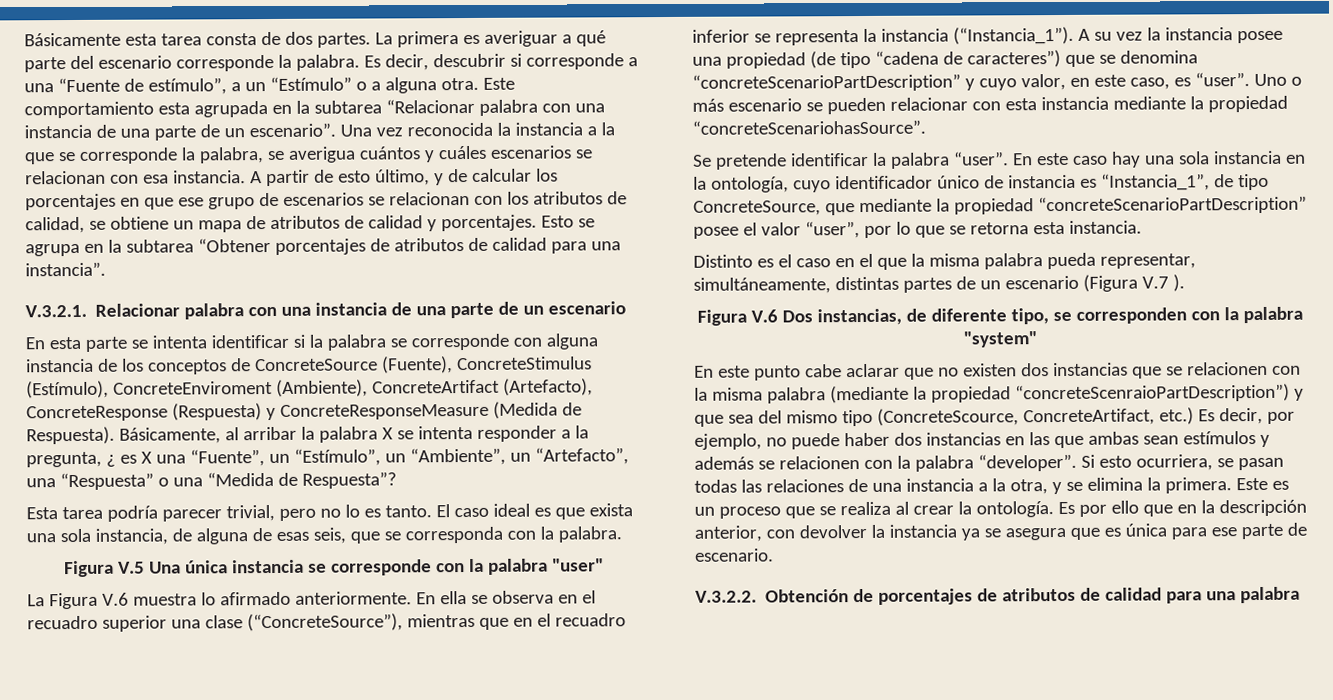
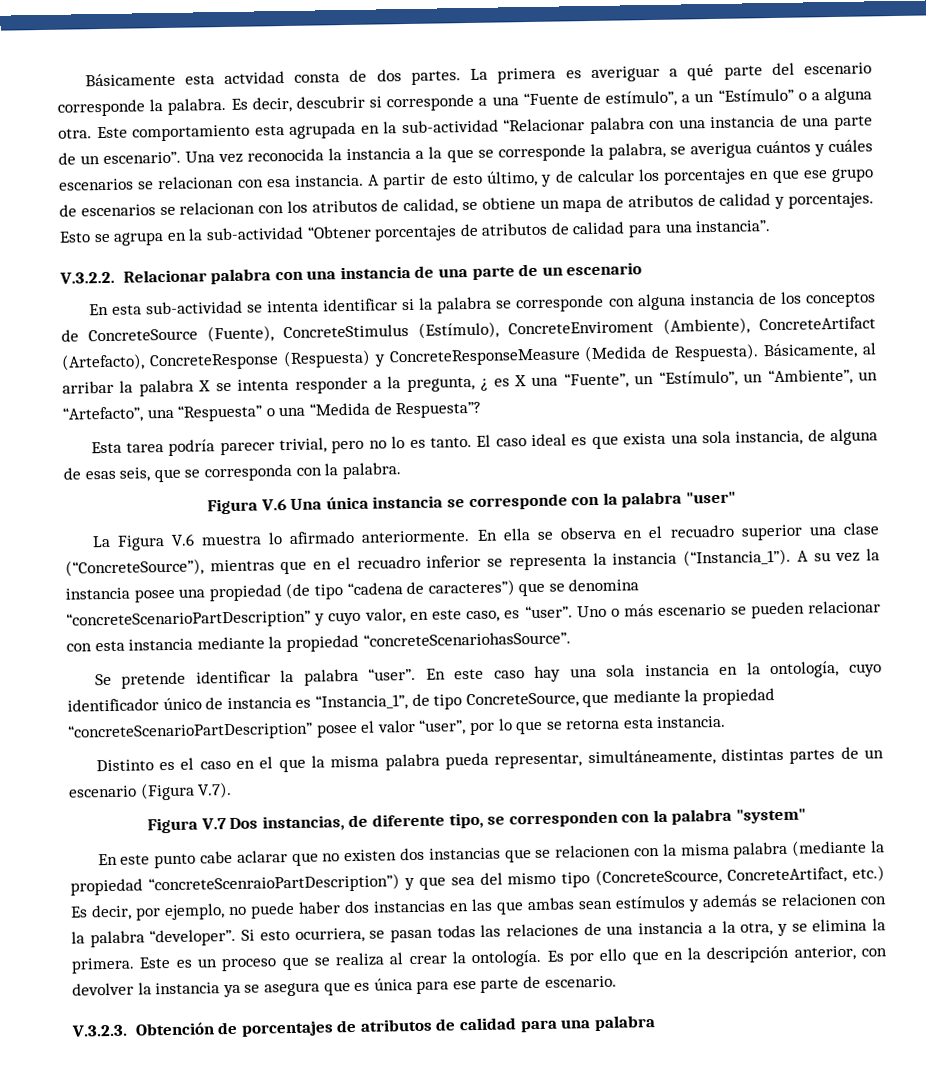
[160,33,202,46] tarea -> [223,71,285,85] actvidad
[313,100,382,114] subtarea -> [401,119,499,134] sub-actividad
[125,239,194,253] subtarea -> [205,226,304,241] sub-actividad
[25,304,87,318] V.3.2.1. -> [59,271,115,284] V.3.2.2.
[84,336,128,352] parte -> [145,300,243,315] sub-actividad
[118,561,146,574] V.5 -> [260,499,287,511] V.6
[1141,274,1185,292] [697,309,779,326] V.7 ). // Figura V.6 -> [197,781,233,799] [146,817,227,834] V.7). // Figura V.7
[695,590,757,603] V.3.2.2. -> [71,1024,128,1037] V.3.2.3.

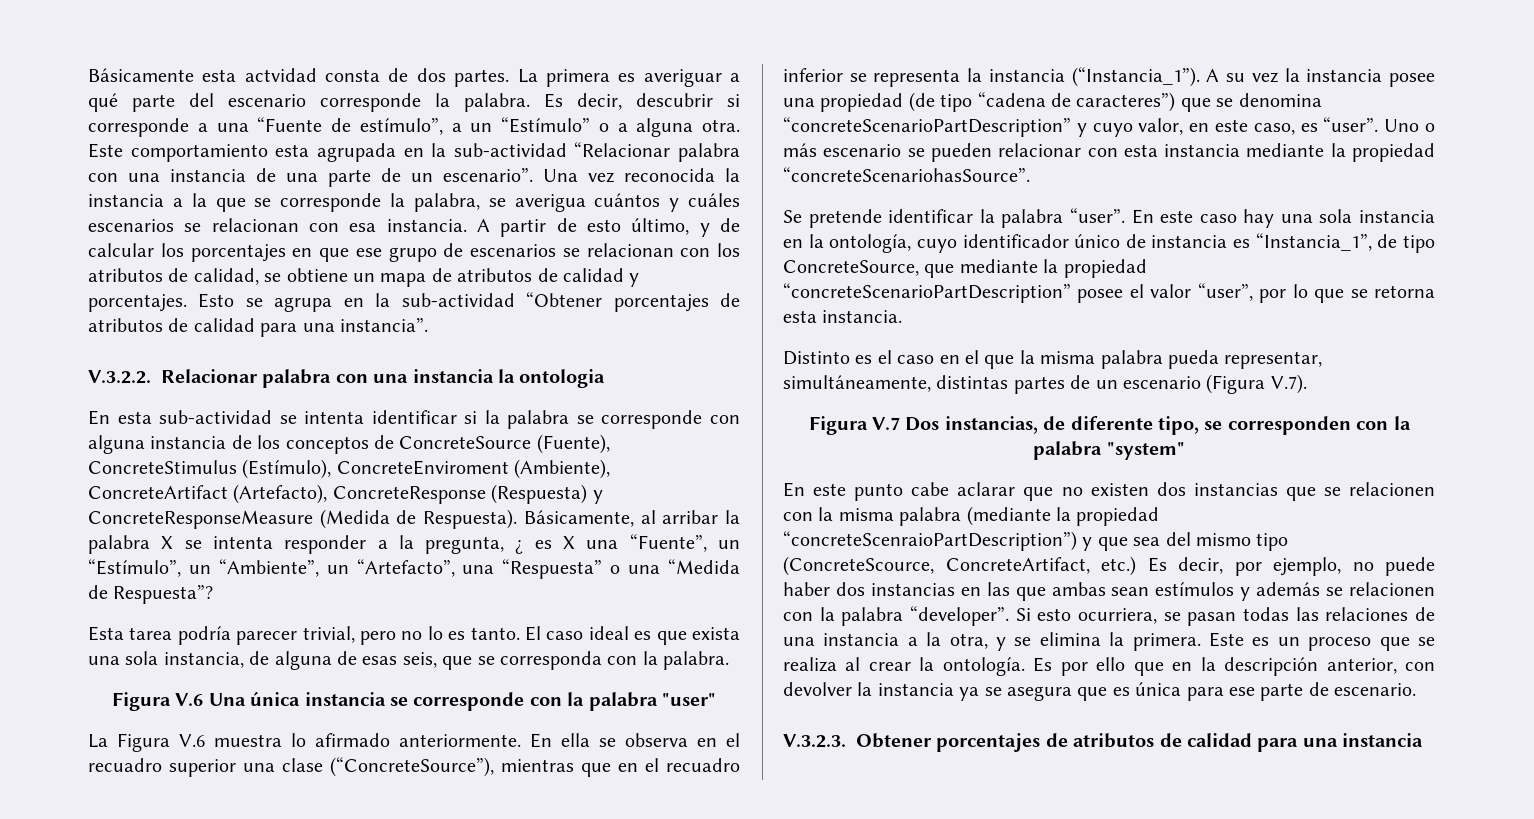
[414,262,643,280] de una parte de un escenario -> [497,369,606,388] la ontologia
[134,1015,656,1037] Obtención de porcentajes de atributos de calidad para una palabra -> [856,733,1424,752] Obtener porcentajes de atributos de calidad para una instancia

